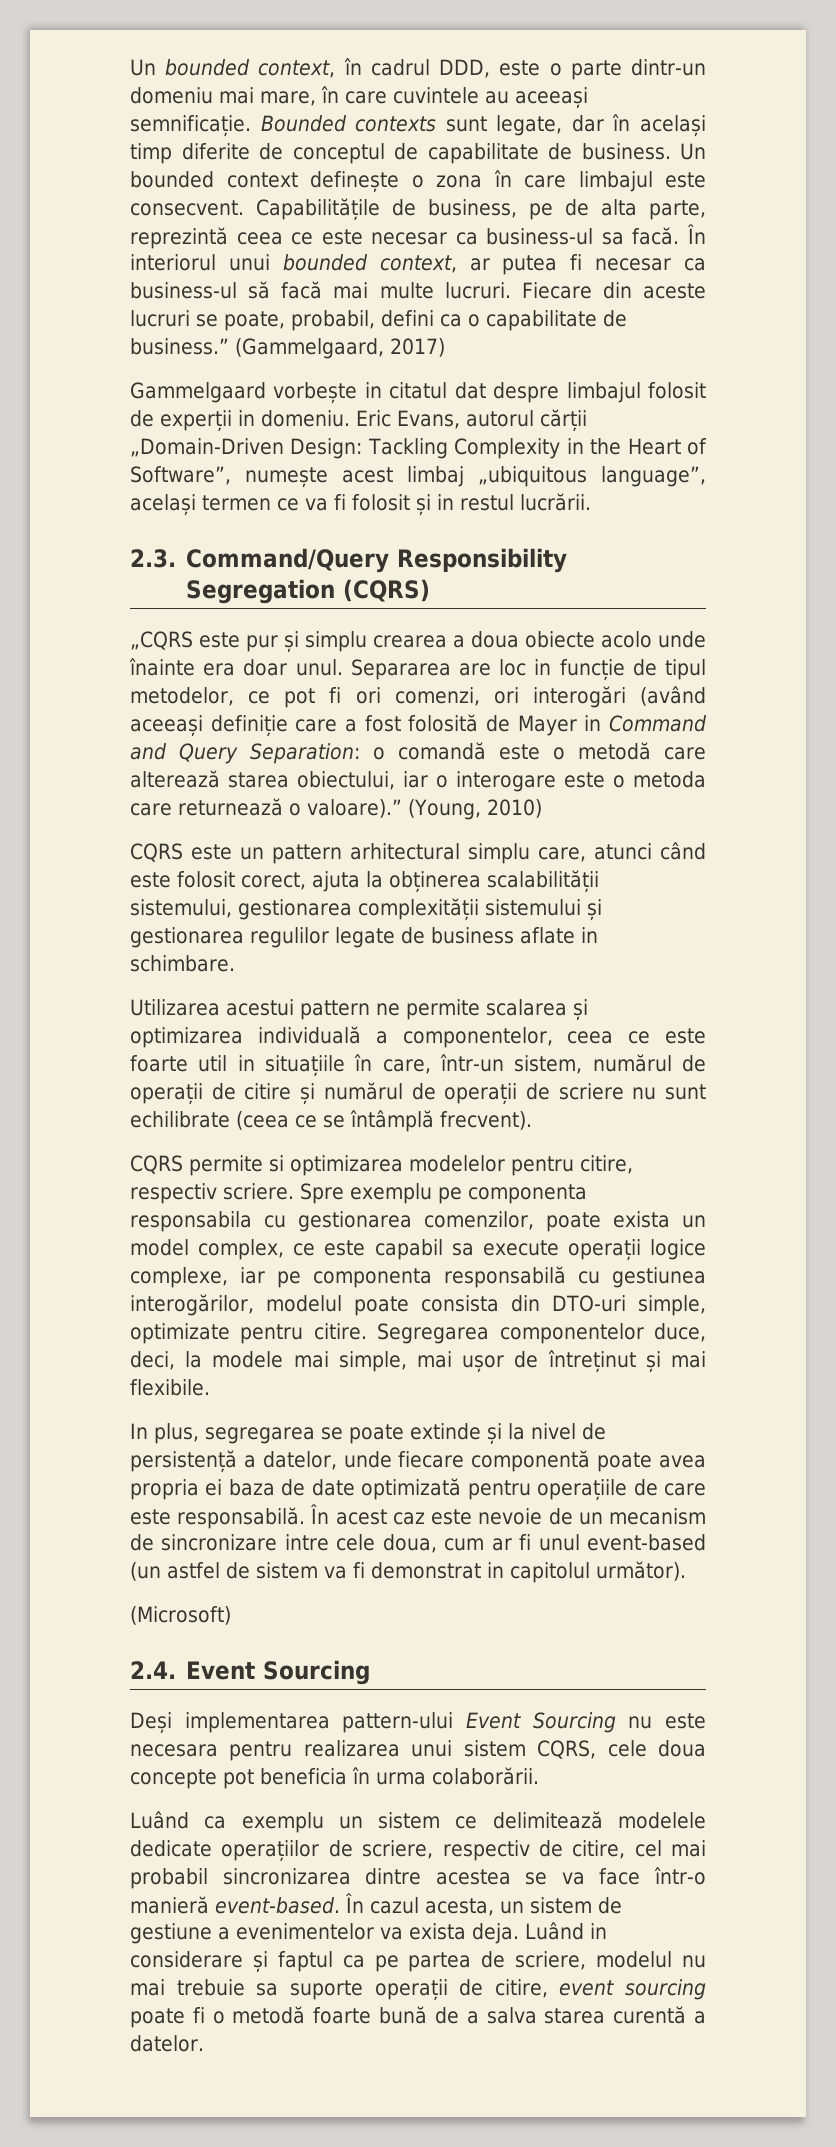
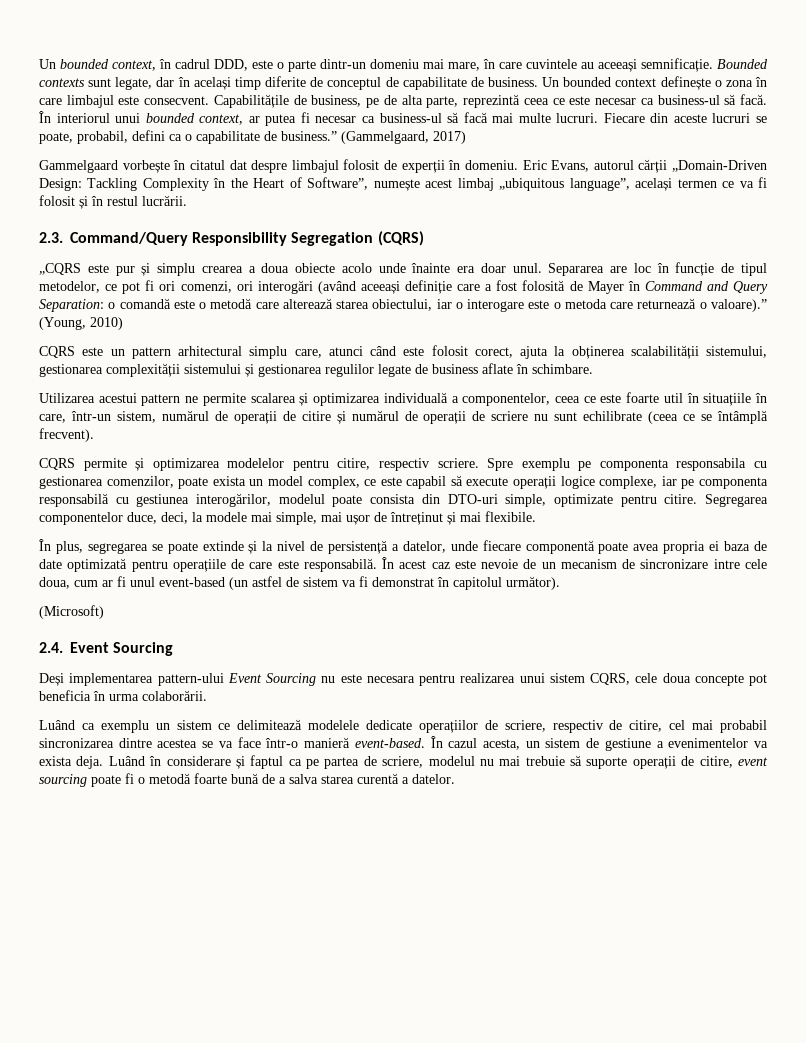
[601,232,624,245] sa -> [724,94,737,105] să
[364,382,382,398] in -> [173,160,186,170] în
[238,410,255,426] in -> [448,160,461,170] în
[566,438,584,454] in -> [213,178,226,188] în
[437,494,454,510] in -> [91,196,103,206] în
[534,659,552,675] in -> [656,263,669,273] în
[584,715,602,731] in -> [627,281,640,291] în
[581,927,598,943] in -> [516,364,528,374] în
[237,1055,255,1071] in -> [686,393,699,403] în
[269,1155,284,1172] si -> [135,458,145,471] și
[451,1243,474,1256] sa -> [450,475,463,486] să
[130,1423,148,1439] In -> [39,539,51,551] În
[487,1562,504,1578] in -> [437,577,449,587] în
[590,1923,607,1939] in -> [149,756,162,766] în
[256,1983,279,1996] sa -> [570,755,583,766] să

